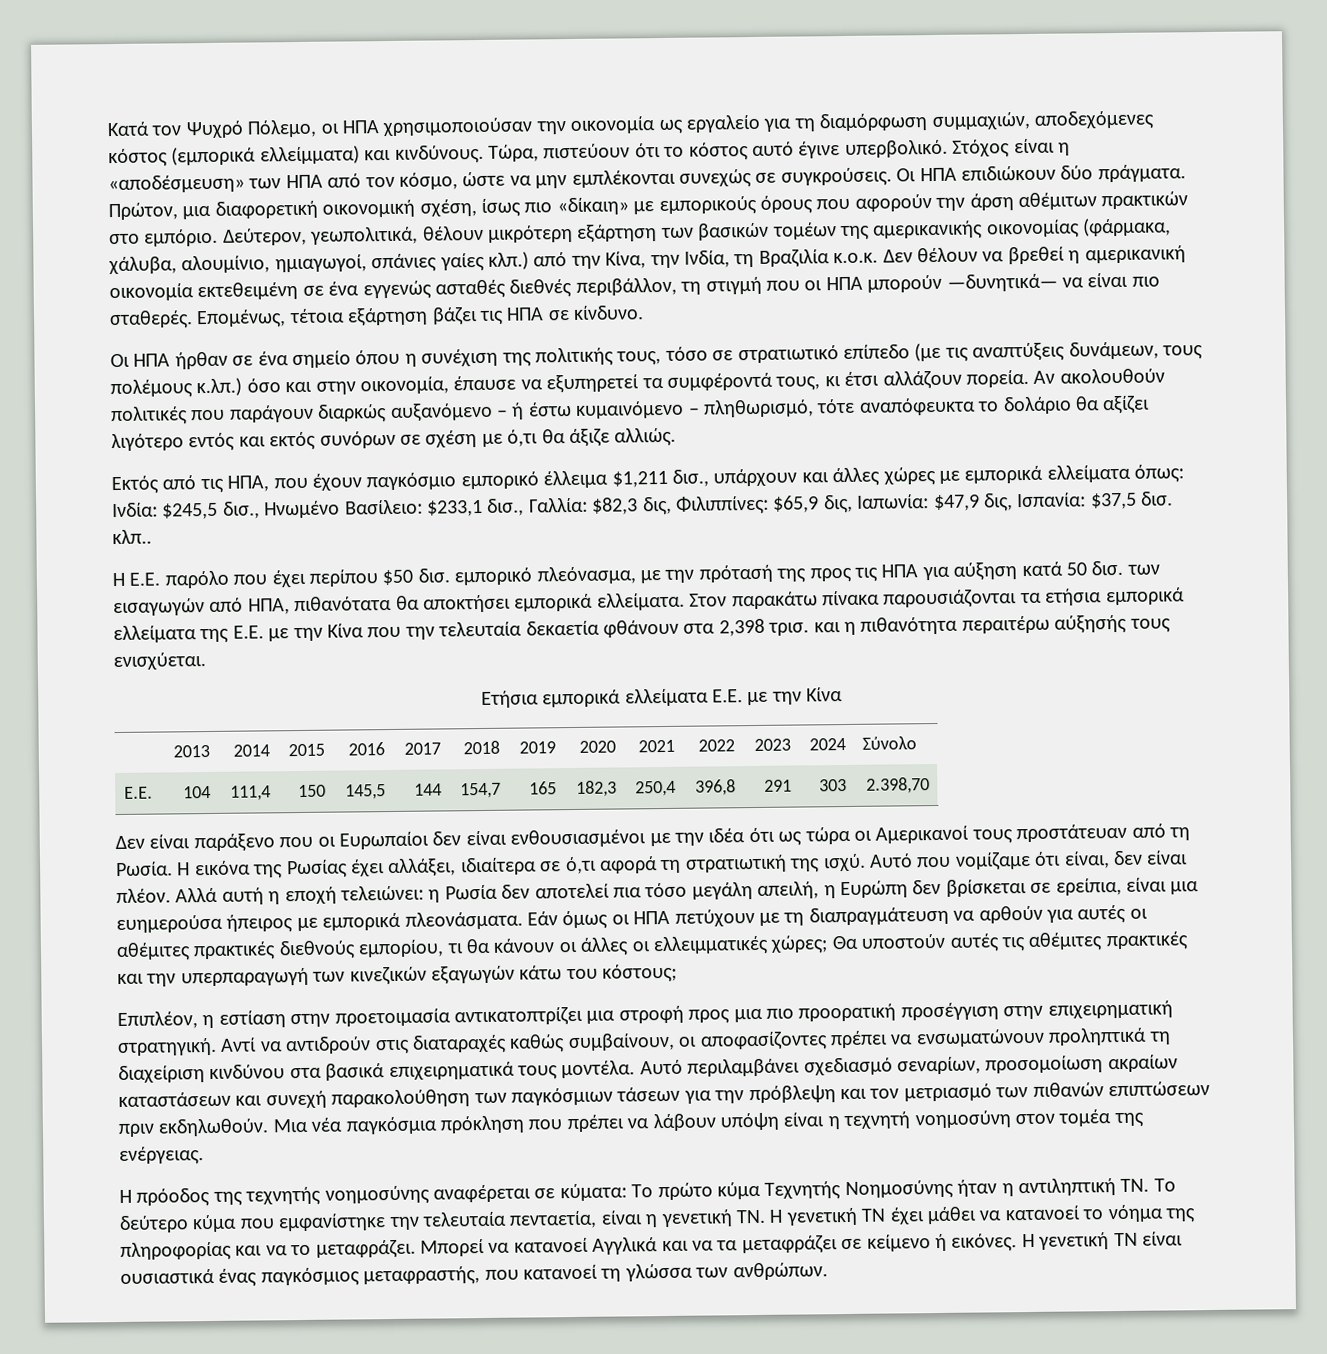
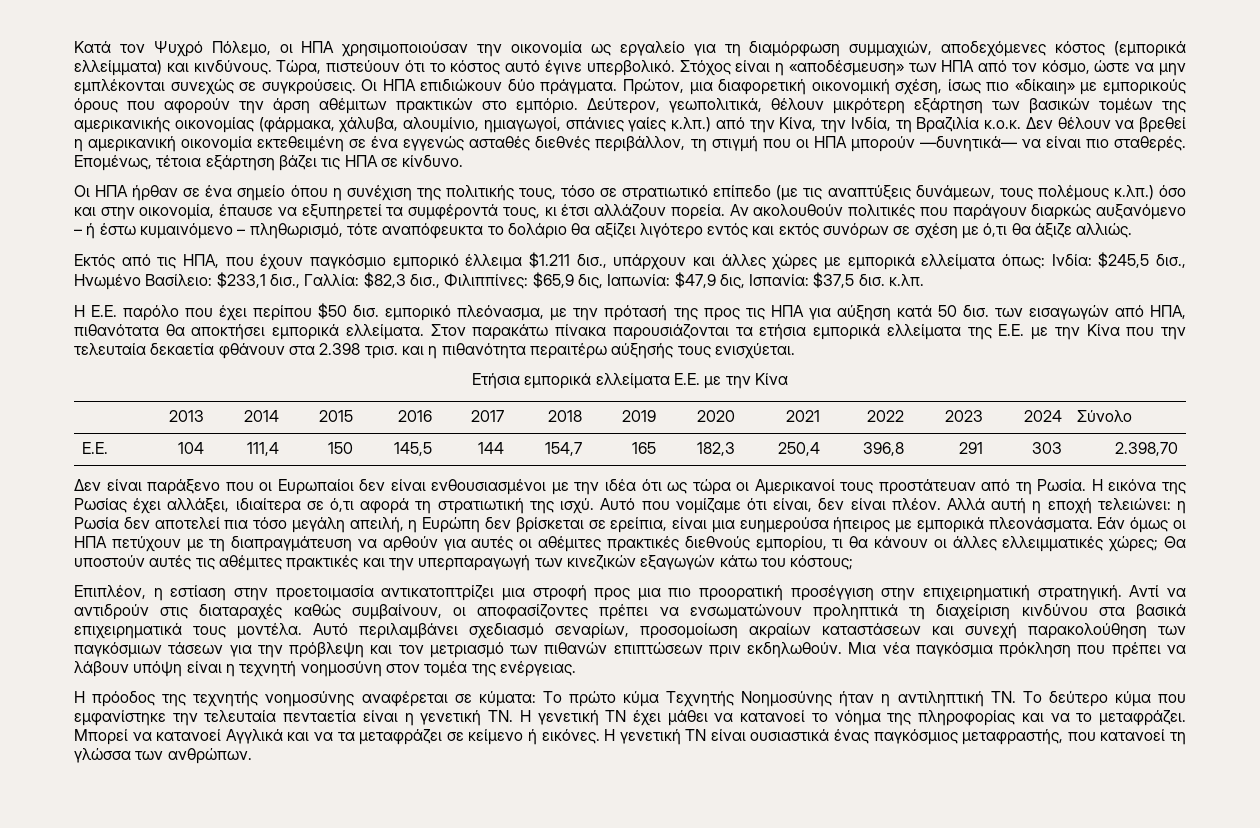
[487,251,529,270] κλπ.) -> [671,117,711,132] κ.λπ.)
[611,470,668,488] $1,211 -> [529,252,570,268] $1.211
[642,496,672,516] δις, -> [409,274,440,288] δισ.,
[112,529,152,545] κλπ.. -> [889,274,925,286] κ.λπ.
[718,618,765,637] 2,398 -> [319,343,361,355] 2.398
[631,941,651,952] οι -> (997, 543) none
[509,1210,598,1229] πενταετία, -> [283,710,357,722] πενταετία

